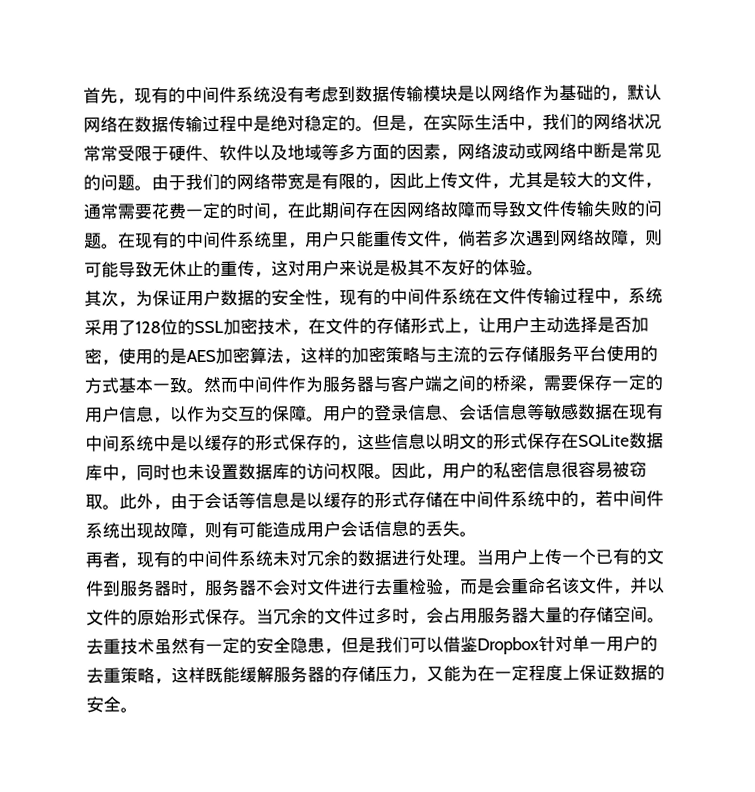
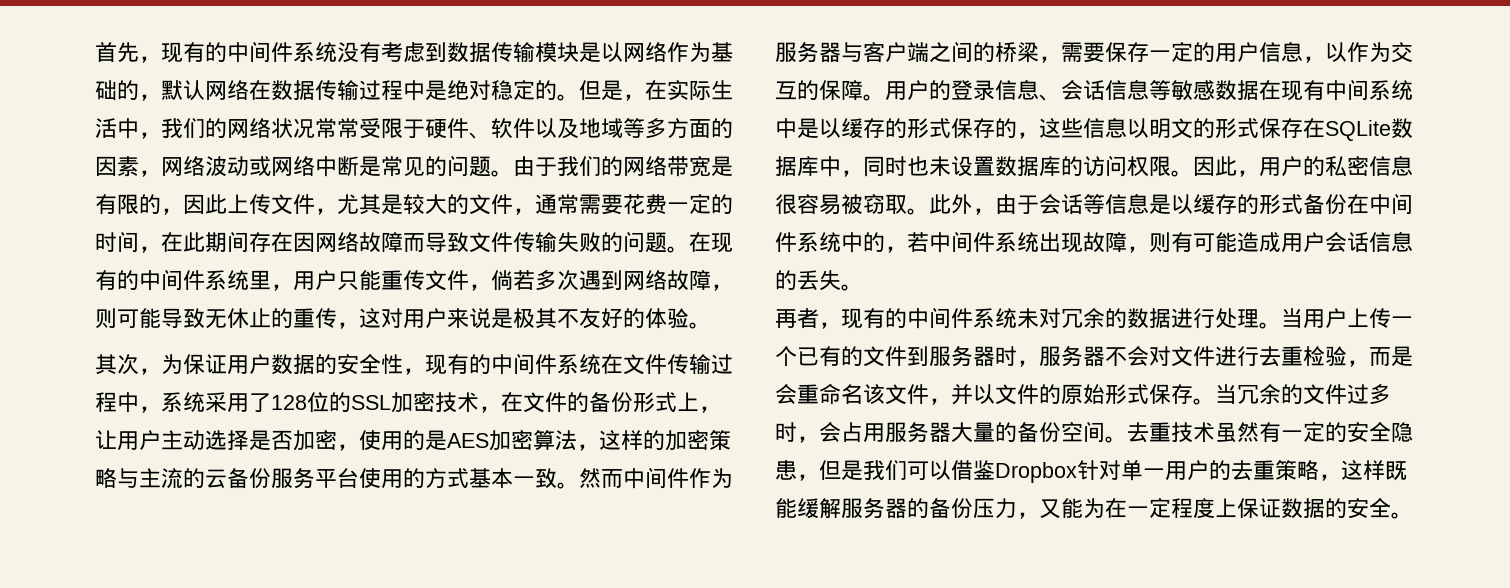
[376,317,411,335] 存储 -> [589,392,633,413] 备份
[504,346,539,363] 存储 -> [227,468,271,489] 备份
[408,491,443,508] 存储 -> [1303,194,1347,215] 备份
[579,606,614,623] 存储 -> [1017,422,1061,443] 备份
[341,666,376,683] 存储 -> [929,498,973,519] 备份

